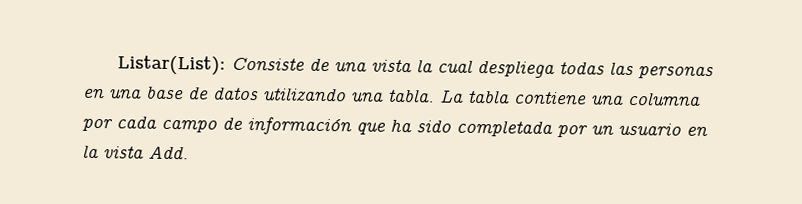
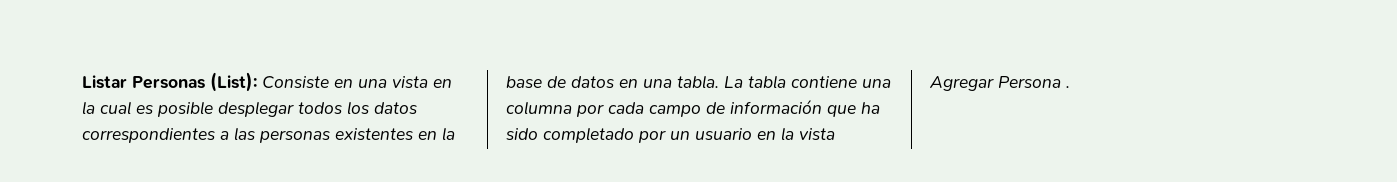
[117,55,331,76] Listar(List): Consiste de -> [82,72,353,92] Listar Personas (List): Consiste en
(413, 66) none -> [433,78,452,88] en
[477,59,715,80] [83,88,142,99] despliega todas las personas en una -> [136,101,418,117] [82,127,455,143] es posible desplegar todos los datos correspondientes a las personas existentes en la
[262,87,346,103] utilizando -> [619,78,638,88] en
[456,119,553,137] completada -> [543,127,634,143] completado
[148,145,189,160] Add. -> [929,76,1070,91] Agregar Persona .

